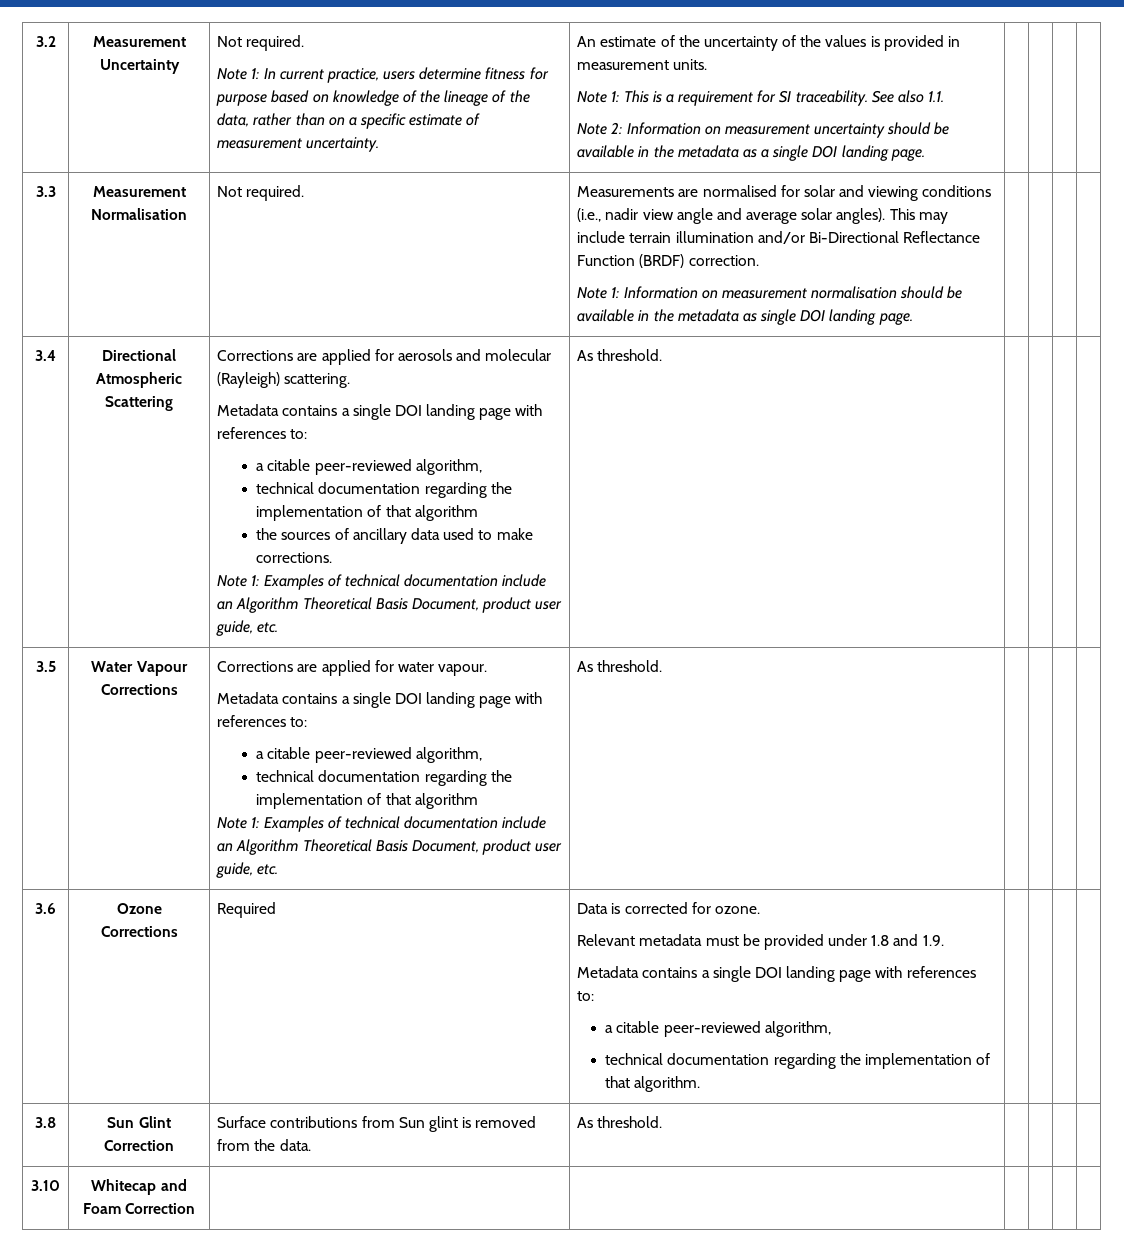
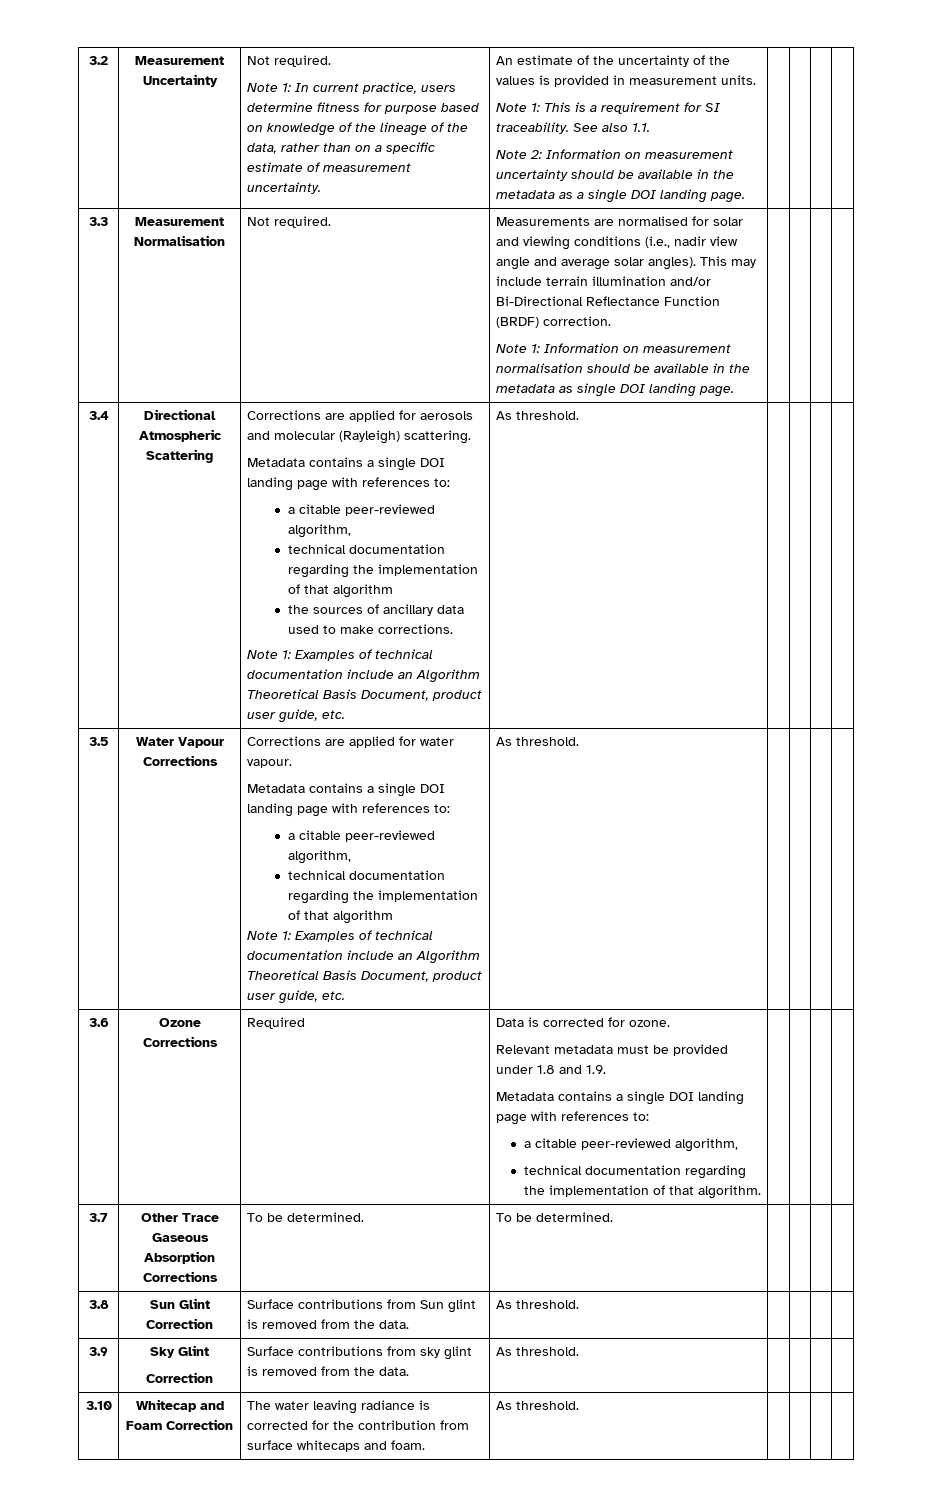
(701, 1084) none -> [89,1213,108,1222] [140,1213,219,1222] [151,1233,209,1242] [144,1251,215,1264] [142,1271,218,1282] [246,1212,364,1222] [495,1212,613,1222] // 3.7 | Other Trace Gaseous Absorption Corrections | To be determined. | To be determined. | | | |
(663, 1122) none -> [89,1347,108,1356] [150,1345,209,1358] [146,1372,213,1383] [246,1346,472,1360] [246,1366,409,1376] [495,1347,579,1356] // 3.9 | Sky Glint // Correction | Surface contributions from sky glint is removed from the data. | As threshold. | | | |
(196, 1208) | -> [246,1400,430,1414] [246,1420,469,1430] [246,1440,425,1452] [495,1401,579,1410] The water leaving radiance is corrected for the contribution from surface whitecaps and foam. | As threshold.

